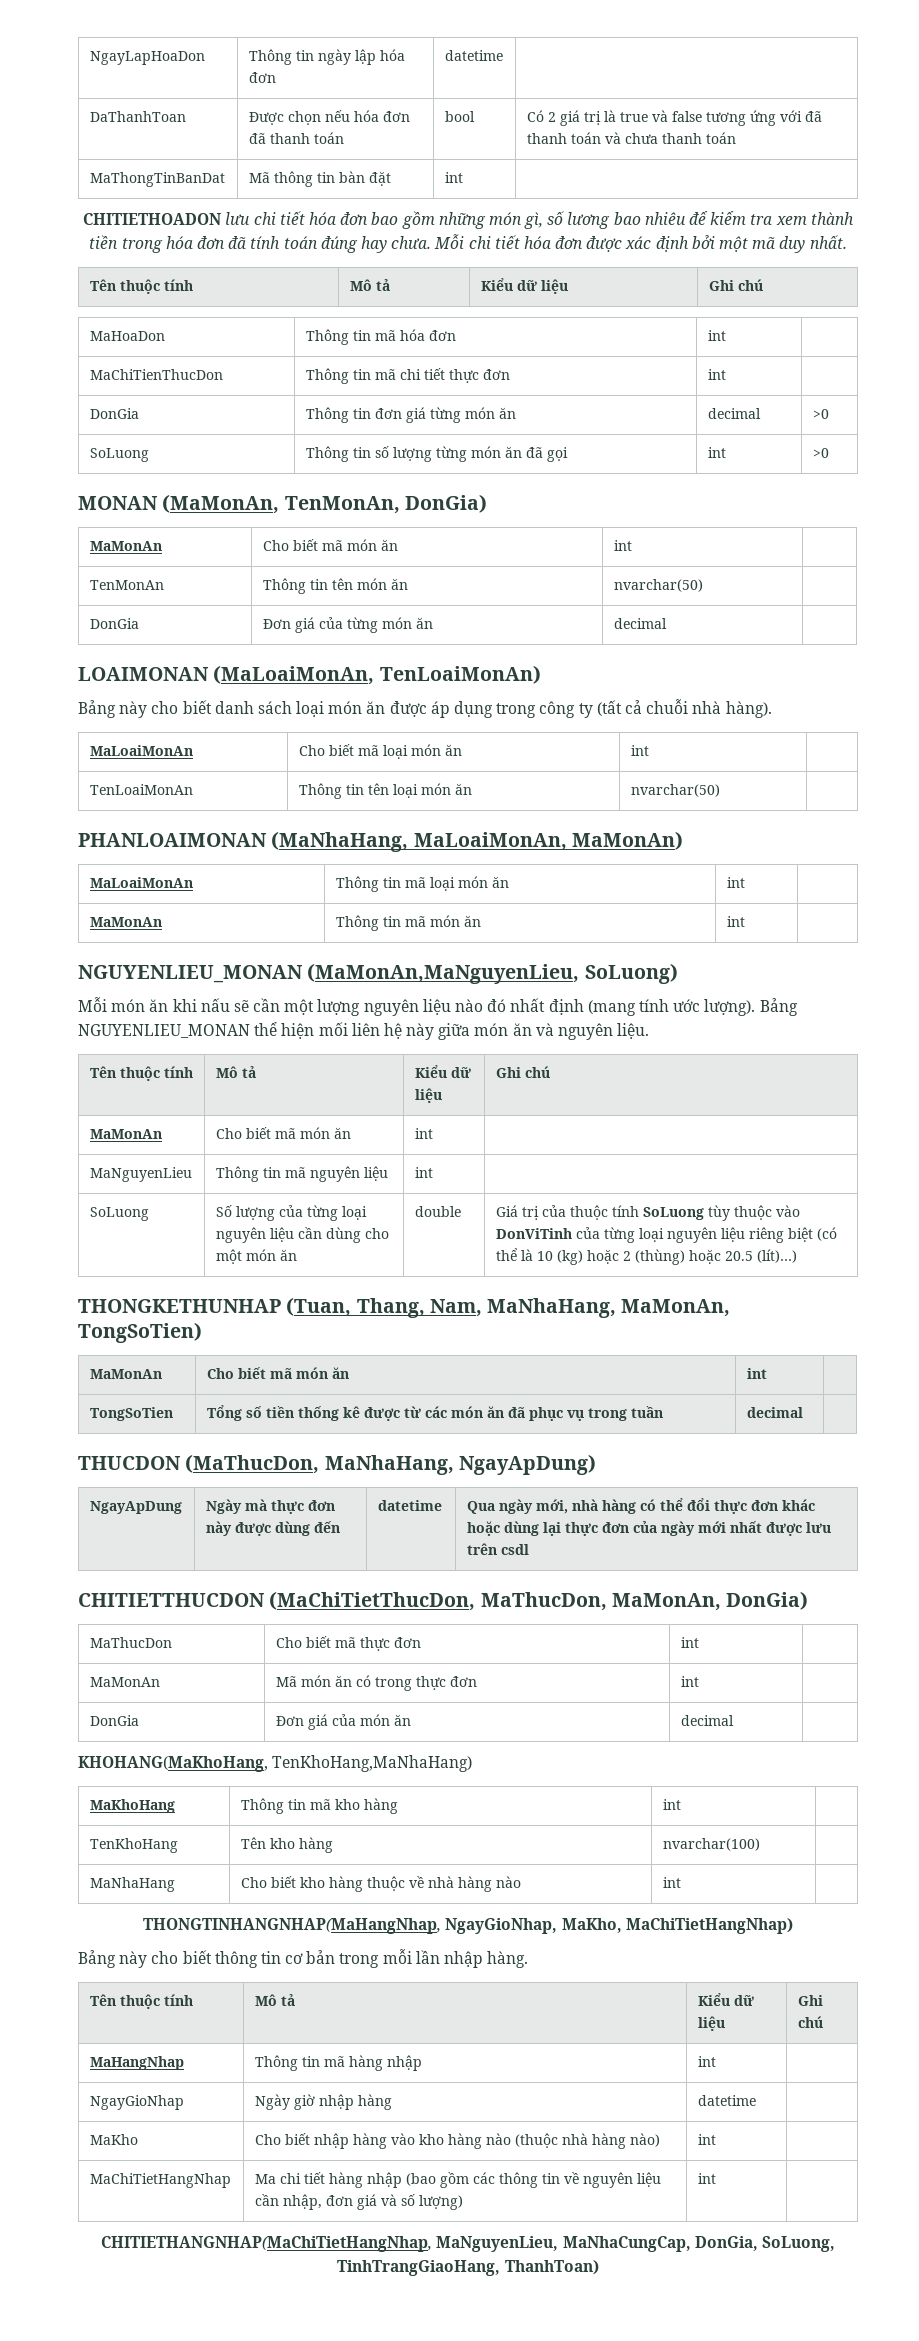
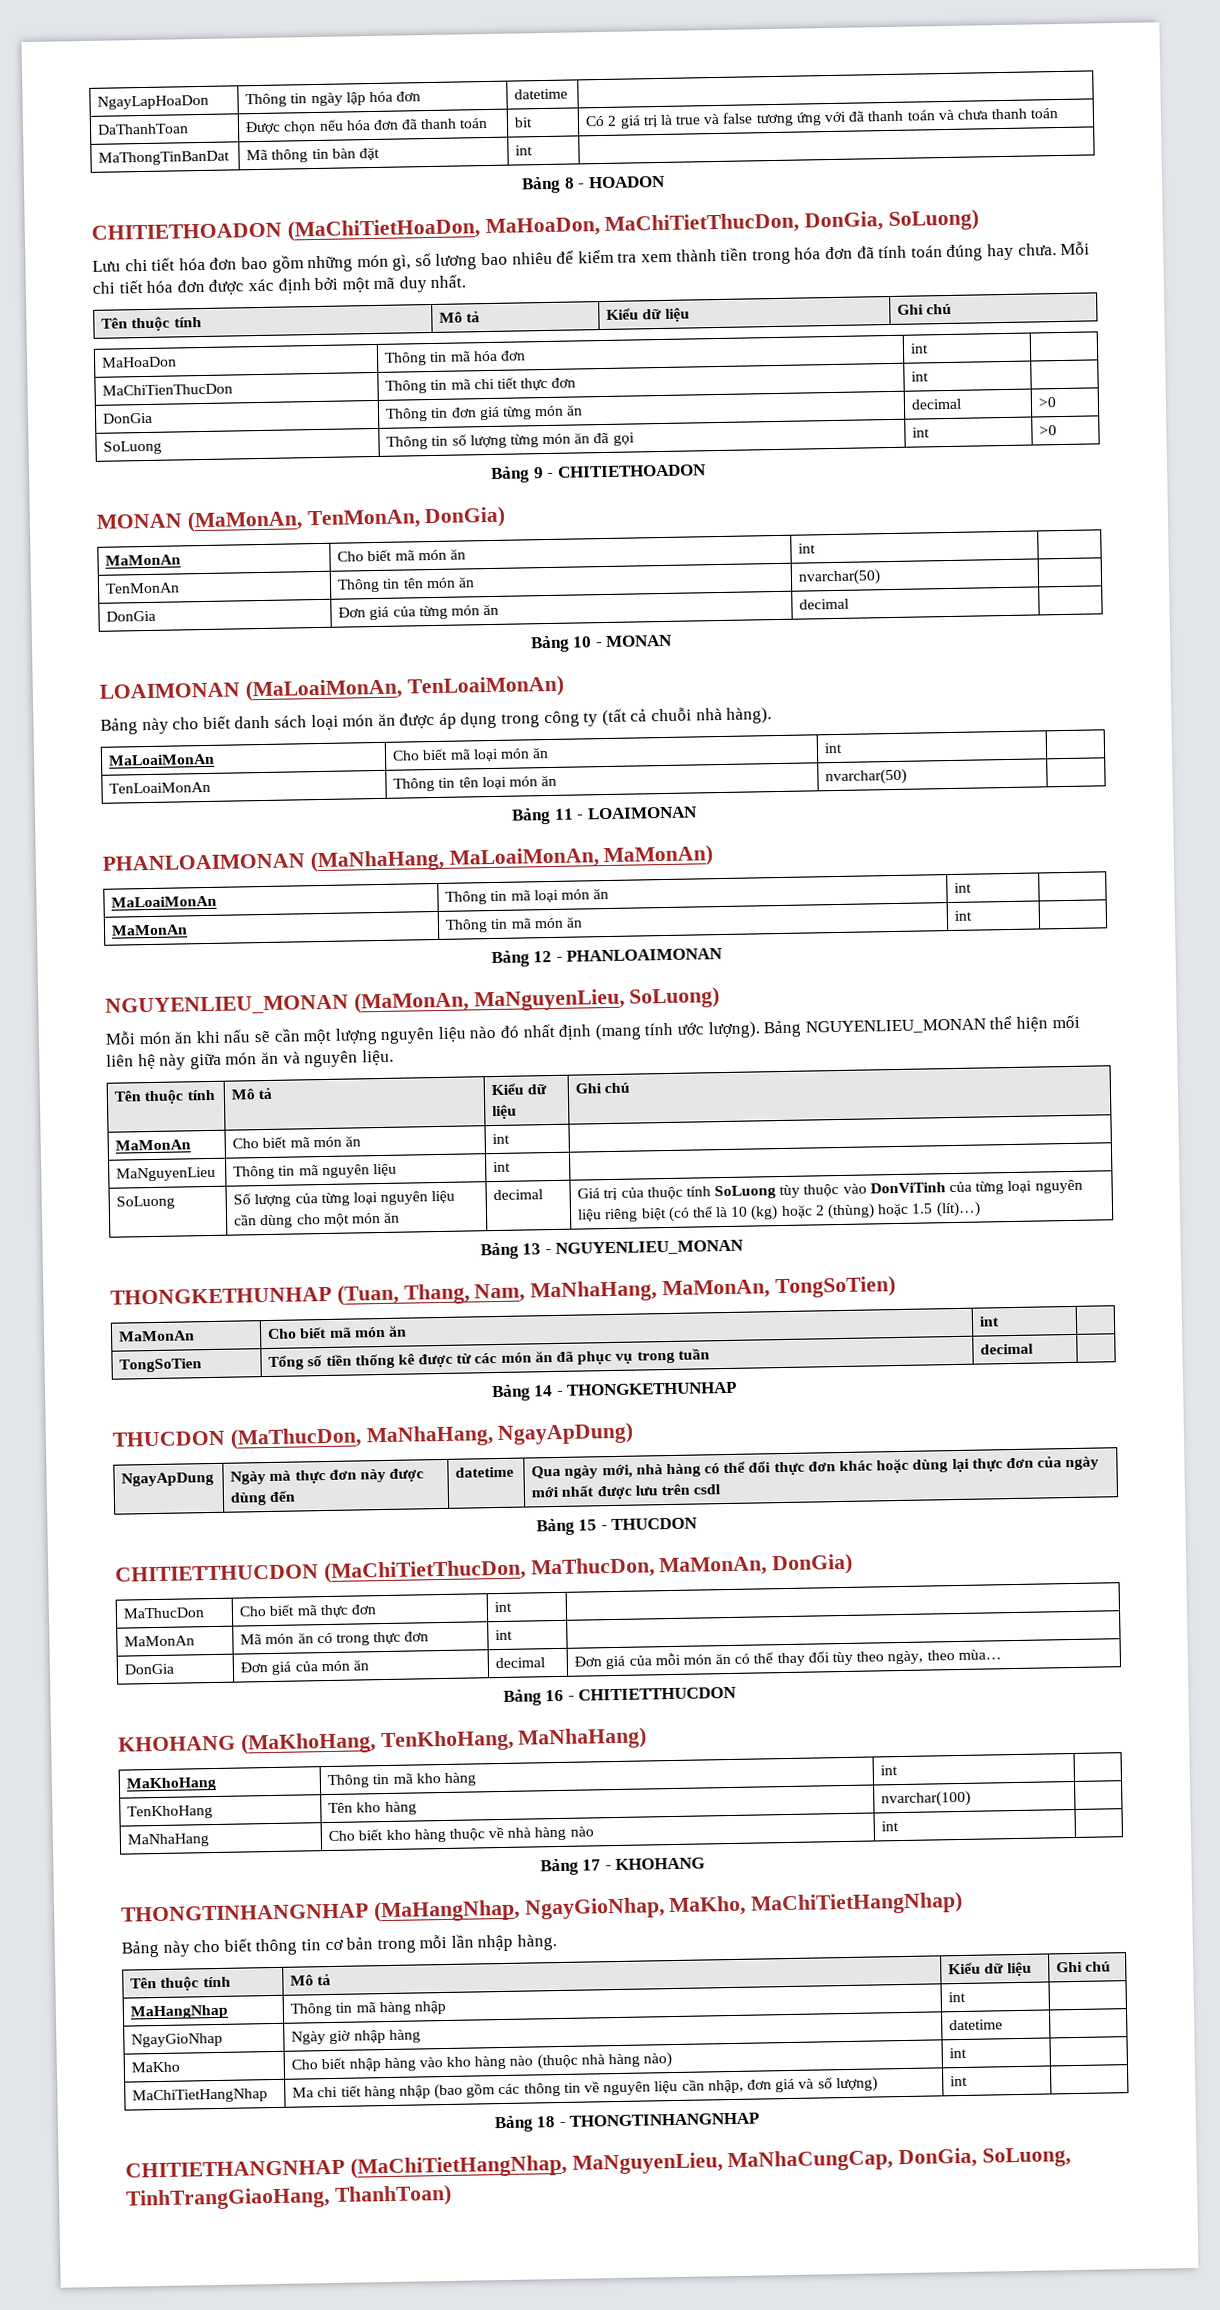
[444,111,475,122] bool -> [514,117,534,128] bit
[83,212,251,225] CHITIETHOADON lưu -> [521,175,666,194] [91,209,980,242] [92,260,121,272] Bảng 8 - HOADON // CHITIETHOADON (MaChiTietHoaDon, MaHoaDon, MaChiTietThucDon, DonGia, SoLuong) // Lưu
(829, 453) none -> [490,464,707,483] // Bảng 9 - CHITIETHOADON
(667, 623) none -> [529,634,674,653] // Bảng 10 - MONAN
(720, 790) none -> [511,806,698,825] // Bảng 11 - LOAIMONAN
[78,963,580,984] // NGUYENLIEU_MONAN (MaMonAn,MaNguyenLieu, -> [490,947,724,968] [105,988,625,1017] // Bảng 12 - PHANLOAIMONAN // NGUYENLIEU_MONAN (MaMonAn, MaNguyenLieu,
[414,1206,461,1217] double -> [493,1189,544,1201] decimal
[724,1251,753,1261] 20.5 -> [911,1203,934,1214] 1.5
(797, 1256) none -> [479,1239,745,1260] // Bảng 13 - NGUYENLIEU_MONAN
(803, 1412) none -> [490,1381,738,1402] // Bảng 14 - THONGKETHUNHAP
(529, 1549) none -> [535,1517,699,1536] // Bảng 15 - THUCDON
[78,1755,473,1772] // KHOHANG(MaKhoHang, TenKhoHang,MaNhaHang) -> [574,1649,1002,1670] [502,1686,738,1706] [118,1727,648,1755] Đơn giá của mỗi món ăn có thể thay đổi tùy theo ngày, theo mùa… // Bảng 16 - CHITIETTHUCDON // KHOHANG (MaKhoHang, TenKhoHang, MaNhaHang)
[143,1918,442,1934] THONGTINHANGNHAP(MaHangNhap, -> [539,1857,706,1876] [121,1899,520,1923] Bảng 17 - KHOHANG // THONGTINHANGNHAP (MaHangNhap,
[101,2236,433,2252] CHITIETHANGNHAP(MaChiTietHangNhap, -> [493,2112,760,2133] [125,2154,567,2179] Bảng 18 - THONGTINHANGNHAP // CHITIETHANGNHAP (MaChiTietHangNhap,

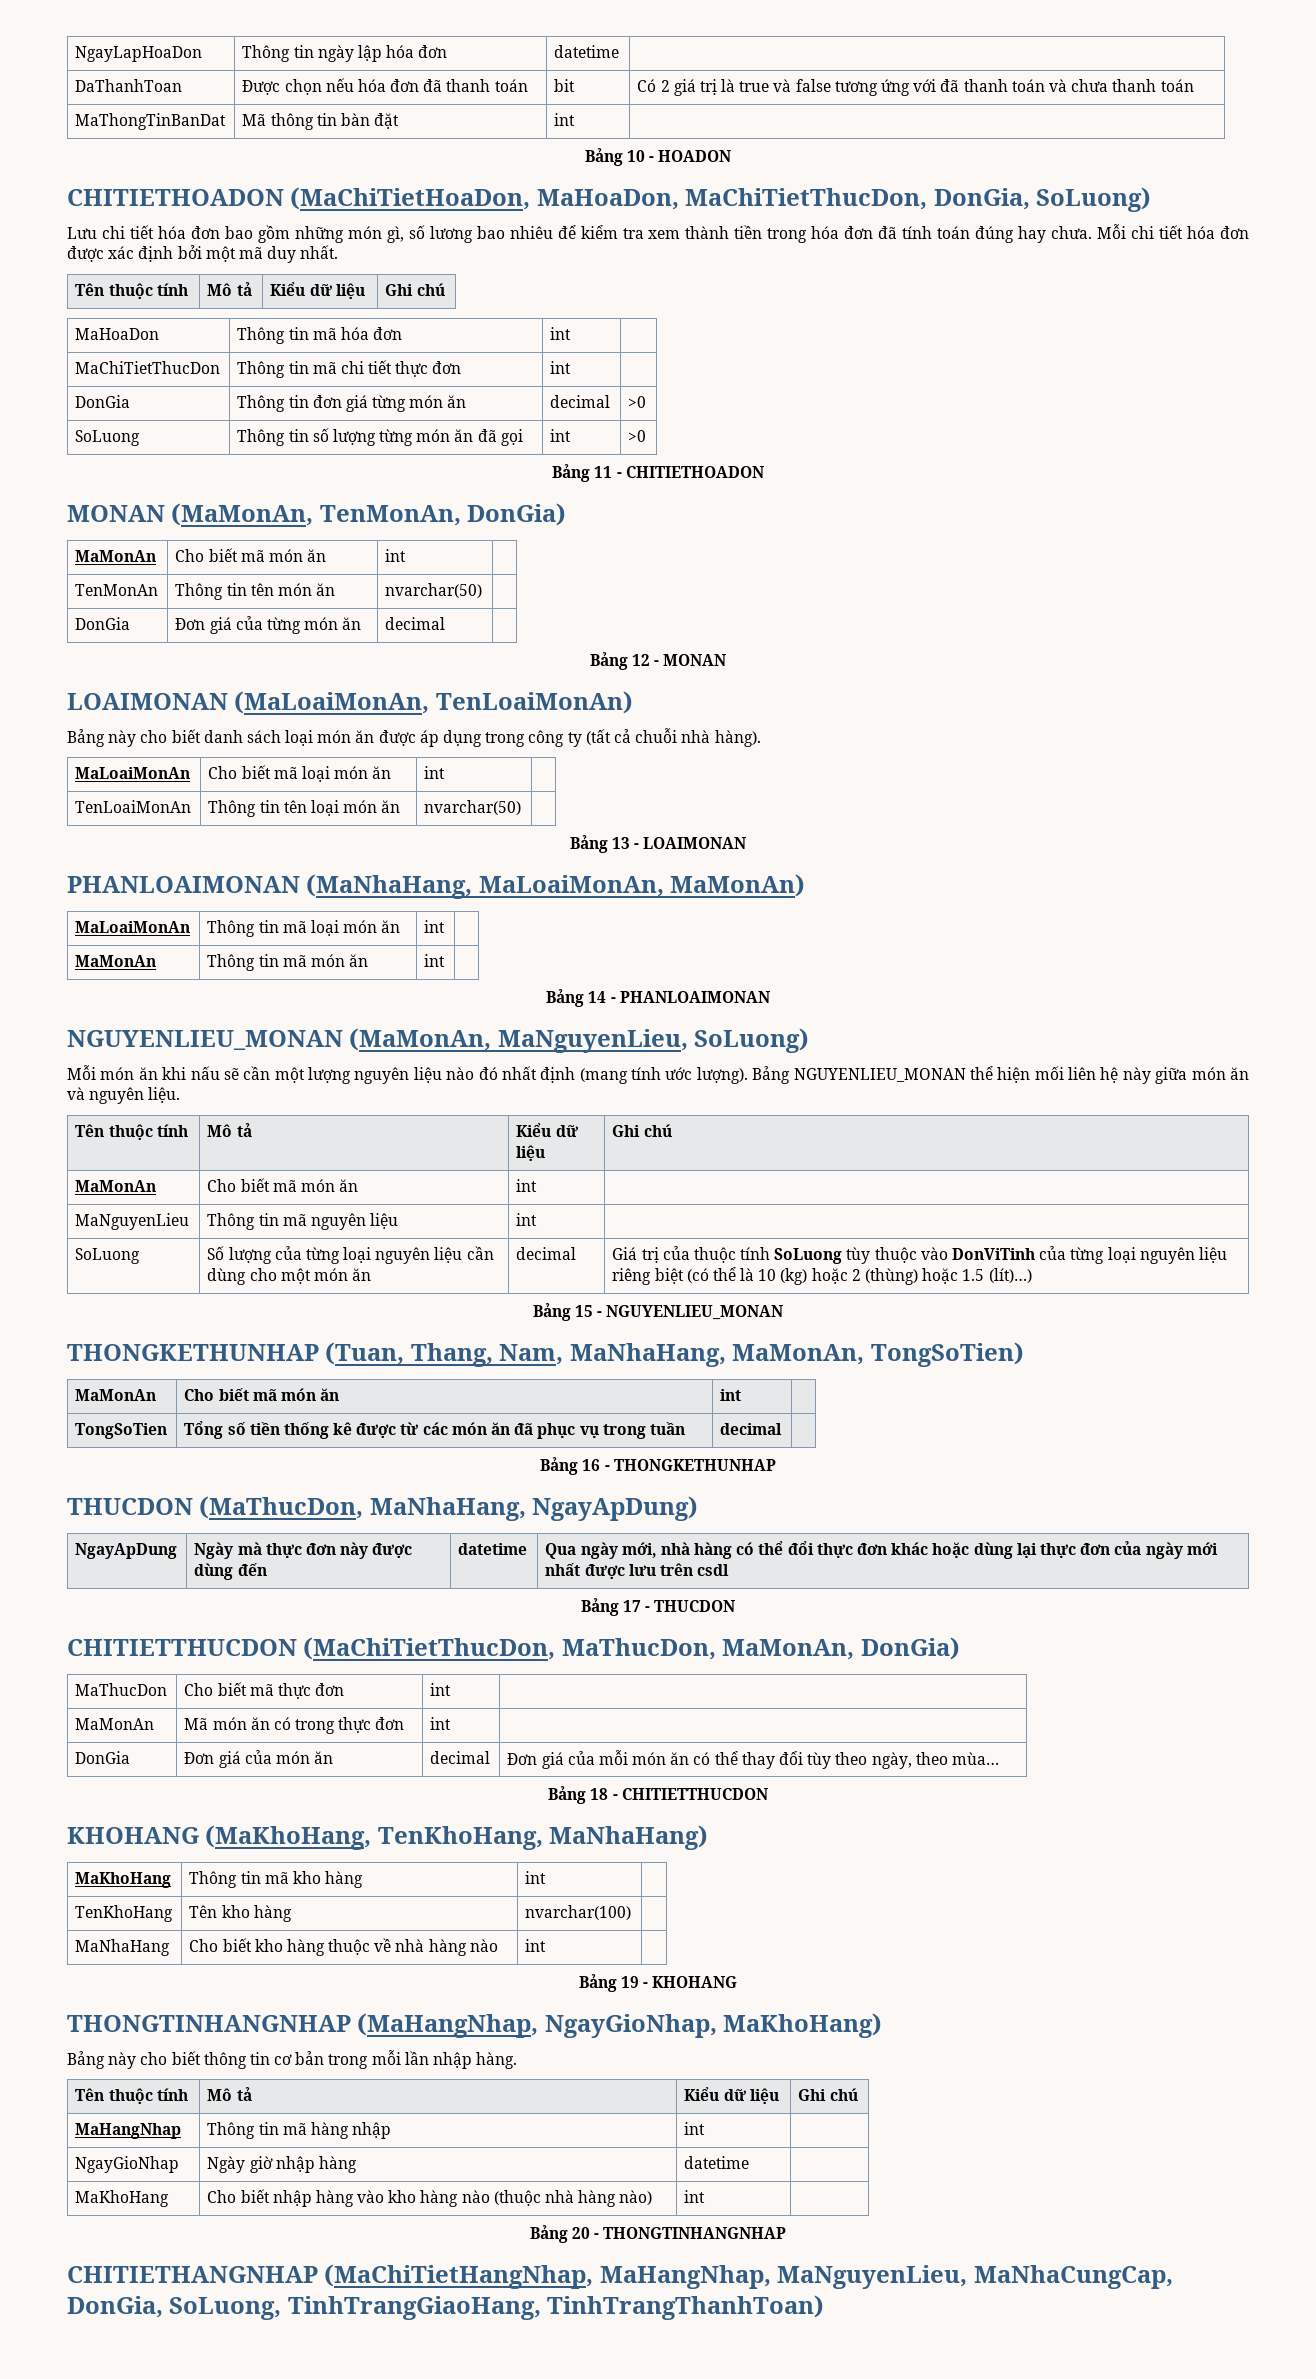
[563,177,575,189] 8 -> [626,150,645,162] 10
[102,383,234,396] MaChiTienThucDon -> [75,361,221,374] MaChiTietThucDon
[532,467,544,479] 9 -> [594,466,613,478] 11
[572,636,593,648] 10 -> [631,654,650,666] 12
[553,808,574,820] 11 -> [611,837,630,849] 13
[533,950,553,963] 12 -> [588,991,607,1003] 14
[522,1243,542,1255] 13 -> [574,1305,593,1317] 15
[534,1385,554,1397] 14 -> [582,1459,601,1471] 16
[578,1519,598,1531] 15 -> [622,1600,641,1612] 17
[545,1689,565,1702] 16 -> [590,1788,609,1800] 18
[582,1859,602,1871] 17 -> [620,1976,639,1988] 19
[668,1891,964,1917] MaKho, MaChiTietHangNhap) -> [723,2013,883,2038] MaKhoHang)
[131,2061,181,2073] MaKho -> [75,2190,170,2207] MaKhoHang
[132,2088,269,2104] [292,2076,878,2100] [950,2075,969,2087] [493,2115,556,2133] // MaChiTietHangNhap | Ma chi tiết hàng nhập (bao gồm các thông tin về nguyên liệu cần nhập, đơn giá và số lượng) | int | // Bảng 18 -> [529,2225,590,2243] // Bảng 20
(567, 2166) none -> [599,2265,771,2289] MaHangNhap,
[333,2184,452,2207] ThanhToan) -> [547,2295,825,2320] TinhTrangThanhToan)

